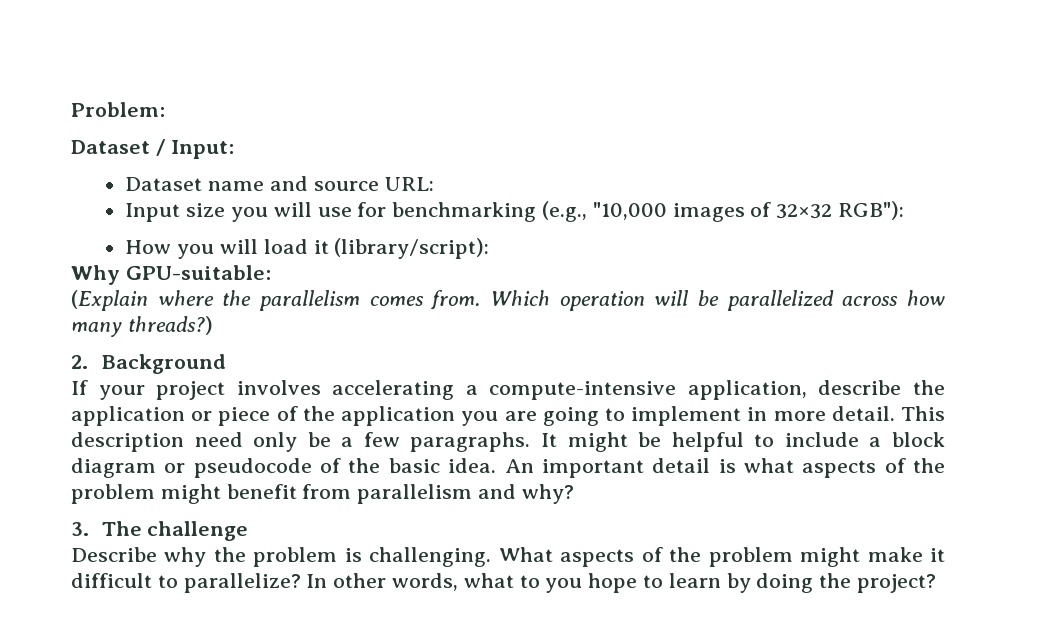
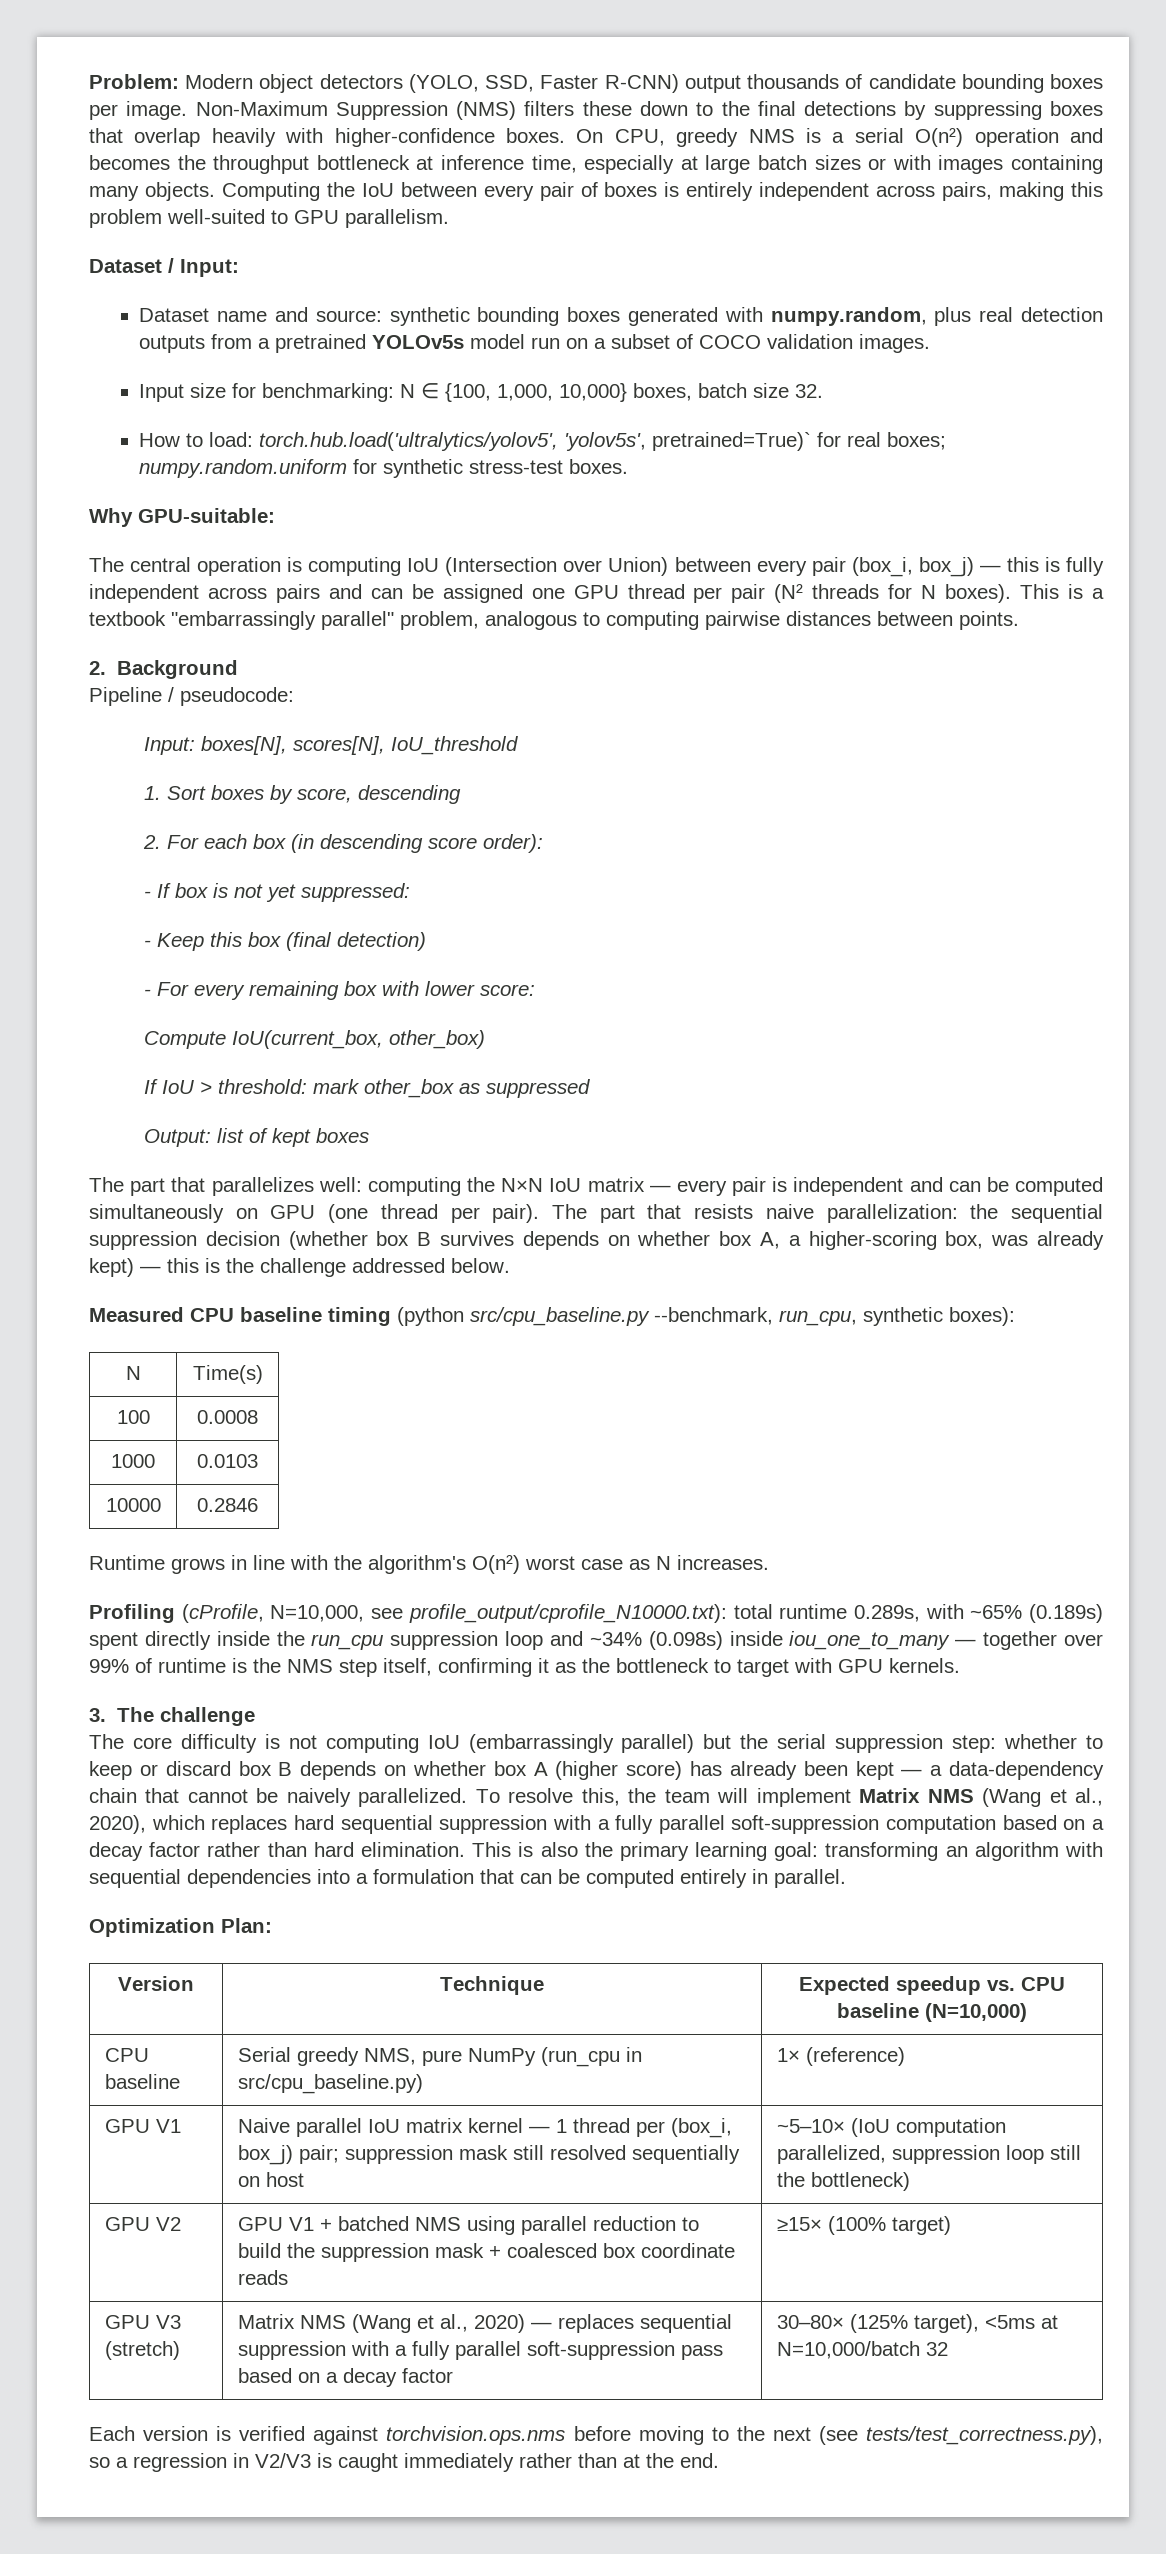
(165, 109) none -> [185,74,1104,93] [89,101,1104,120] [89,128,1103,147] [89,155,1104,174] [89,182,1103,201] [89,209,449,228] Modern object detectors (YOLO, SSD, Faster R-CNN) output thousands of candidate bounding boxes per image. Non-Maximum Suppression (NMS) filters these down to the final detections by suppressing boxes that overlap heavily with higher-confidence boxes. On CPU, greedy NMS is a serial O(n²) operation and becomes the throughput bottleneck at inference time, especially at large batch sizes or with images containing many objects. Computing the IoU between every pair of boxes is entirely independent across pairs, making this problem well-suited to GPU parallelism.
[313,177,434,191] [125,201,904,222] [125,238,490,259] [71,265,271,285] [71,290,945,311] [71,316,213,337] [71,354,226,374] [71,380,945,400] [71,406,945,426] [71,432,945,452] [71,458,945,478] [71,484,574,504] [71,521,249,541] [71,547,945,567] [71,573,937,593] source URL: // Input size you will use for benchmarking (e.g., "10,000 images of 32×32 RGB"): // How you will load it (library/script): // Why GPU-suitable: // (Explain where the parallelism comes from. Which operation will be parallelized across how many threads?) // 2. Background // If your project involves accelerating a compute-intensive application, describe the application or piece of the application you are going to implement in more detail. This description need only be a few paragraphs. It might be helpful to include a block diagram or pseudocode of the basic idea. An important detail is what aspects of the problem might benefit from parallelism and why? // 3. The challenge // Describe why the problem is challenging. What aspects of the problem might make it difficult to parallelize? In other words, what to you hope to learn by doing the project? -> [315,307,1103,326] [139,334,931,353] [139,383,824,402] [139,432,947,451] [139,459,629,478] [89,508,275,527] [89,557,1104,577] [89,584,1104,603] [89,611,1019,630] [89,660,238,679] [89,687,294,706] [144,736,519,755] [144,785,462,804] [143,834,544,853] [144,883,411,902] [144,932,427,951] [144,981,536,1000] [144,1030,486,1049] [144,1079,591,1098] [144,1128,370,1147] [89,1177,1103,1196] [89,1204,1103,1223] [89,1231,1104,1250] [89,1258,510,1277] [89,1307,1015,1326] [125,1366,141,1380] [192,1365,263,1384] [116,1410,150,1424] [197,1410,258,1424] [111,1454,155,1468] [197,1454,258,1468] [105,1498,161,1512] [197,1498,258,1512] [89,1555,769,1574] [89,1604,1104,1623] [89,1631,1103,1650] [89,1658,960,1677] [89,1707,255,1726] [89,1734,1103,1753] [89,1761,1105,1780] [89,1788,1104,1807] [89,1815,1104,1834] [89,1842,1103,1861] [89,1869,846,1888] [89,1918,272,1937] [118,1976,194,1991] [439,1976,544,1995] [799,1976,1065,1995] [837,2003,1027,2022] [104,2048,149,2062] [104,2074,180,2089] [237,2047,642,2067] [237,2074,423,2094] [776,2047,905,2066] [104,2119,181,2133] [237,2118,732,2138] [237,2145,740,2165] [237,2172,304,2187] [776,2118,1006,2137] [776,2145,1081,2164] [776,2172,910,2191] [104,2217,181,2231] [237,2216,699,2235] [237,2243,735,2262] [237,2270,288,2285] [776,2216,951,2235] [104,2315,181,2329] [104,2341,180,2360] [237,2314,732,2333] [237,2341,723,2360] [237,2368,453,2387] [776,2314,1058,2333] [776,2341,948,2359] [89,2426,1104,2445] [89,2453,719,2472] source: synthetic bounding boxes generated with numpy.random, plus real detection outputs from a pretrained YOLOv5s model run on a subset of COCO validation images. // Input size for benchmarking: N ∈ {100, 1,000, 10,000} boxes, batch size 32. // How to load: torch.hub.load('ultralytics/yolov5', 'yolov5s', pretrained=True)` for real boxes; numpy.random.uniform for synthetic stress-test boxes. // Why GPU-suitable: // The central operation is computing IoU (Intersection over Union) between every pair (box_i, box_j) — this is fully independent across pairs and can be assigned one GPU thread per pair (N² threads for N boxes). This is a textbook "embarrassingly parallel" problem, analogous to computing pairwise distances between points. // 2. Background // Pipeline / pseudocode: // Input: boxes[N], scores[N], IoU_threshold // 1. Sort boxes by score, descending // 2. For each box (in descending score order): // - If box is not yet suppressed: // - Keep this box (final detection) // - For every remaining box with lower score: // Compute IoU(current_box, other_box) // If IoU > threshold: mark other_box as suppressed // Output: list of kept boxes // The part that parallelizes well: computing the N×N IoU matrix — every pair is independent and can be computed simultaneously on GPU (one thread per pair). The part that resists naive parallelization: the sequential suppression decision (whether box B survives depends on whether box A, a higher-scoring box, was already kept) — this is the challenge addressed below. // Measured CPU baseline timing (python src/cpu_baseline.py --benchmark, run_cpu, synthetic boxes): // N | Time(s) // 100 | 0.0008 // 1000 | 0.0103 // 10000 | 0.2846 // Runtime grows in line with the algorithm's O(n²) worst case as N increases. // Profiling (cProfile, N=10,000, see profile_output/cprofile_N10000.txt): total runtime 0.289s, with ~65% (0.189s) spent directly inside the run_cpu suppression loop and ~34% (0.098s) inside iou_one_to_many — together over 99% of runtime is the NMS step itself, confirming it as the bottleneck to target with GPU kernels. // 3. The challenge // The core difficulty is not computing IoU (embarrassingly parallel) but the serial suppression step: whether to keep or discard box B depends on whether box A (higher score) has already been kept — a data-dependency chain that cannot be naively parallelized. To resolve this, the team will implement Matrix NMS (Wang et al., 2020), which replaces hard sequential suppression with a fully parallel soft-suppression computation based on a decay factor rather than hard elimination. This is also the primary learning goal: transforming an algorithm with sequential dependencies into a formulation that can be computed entirely in parallel. // Optimization Plan: // Version | Technique | Expected speedup vs. CPU baseline (N=10,000) // CPU baseline | Serial greedy NMS, pure NumPy (run_cpu in src/cpu_baseline.py) | 1× (reference) // GPU V1 | Naive parallel IoU matrix kernel — 1 thread per (box_i, box_j) pair; suppression mask still resolved sequentially on host | ~5–10× (IoU computation parallelized, suppression loop still the bottleneck) // GPU V2 | GPU V1 + batched NMS using parallel reduction to build the suppression mask + coalesced box coordinate reads | ≥15× (100% target) // GPU V3 (stretch) | Matrix NMS (Wang et al., 2020) — replaces sequential suppression with a fully parallel soft-suppression pass based on a decay factor | 30–80× (125% target), <5ms at N=10,000/batch 32 // Each version is verified against torchvision.ops.nms before moving to the next (see tests/test_correctness.py), so a regression in V2/V3 is caught immediately rather than at the end.

